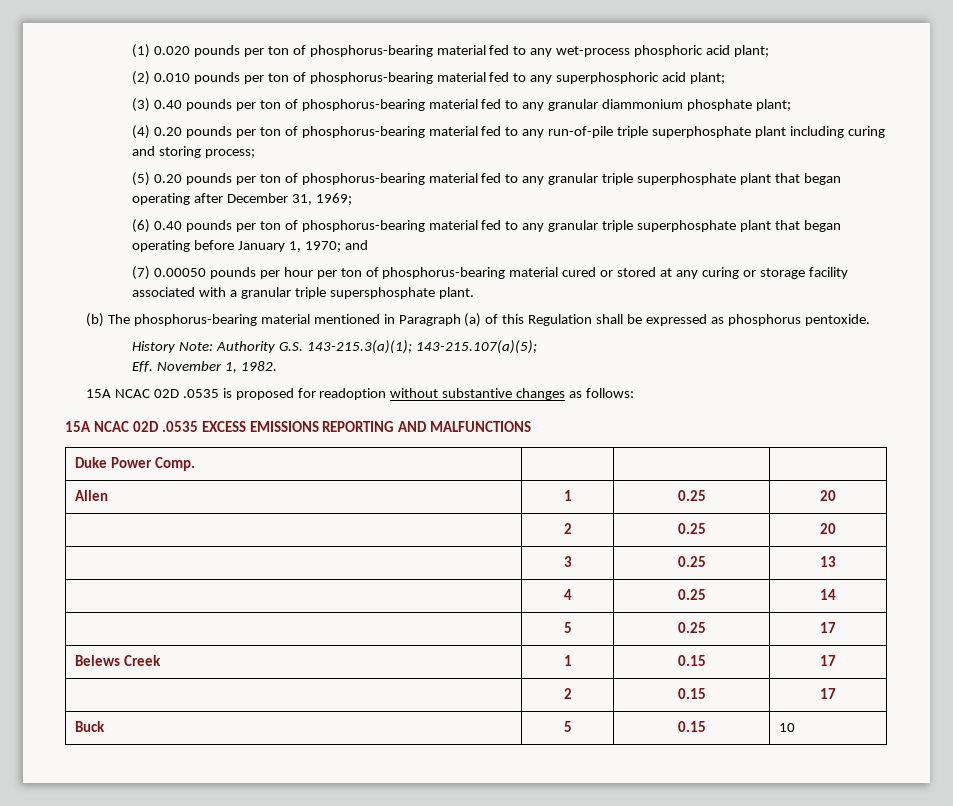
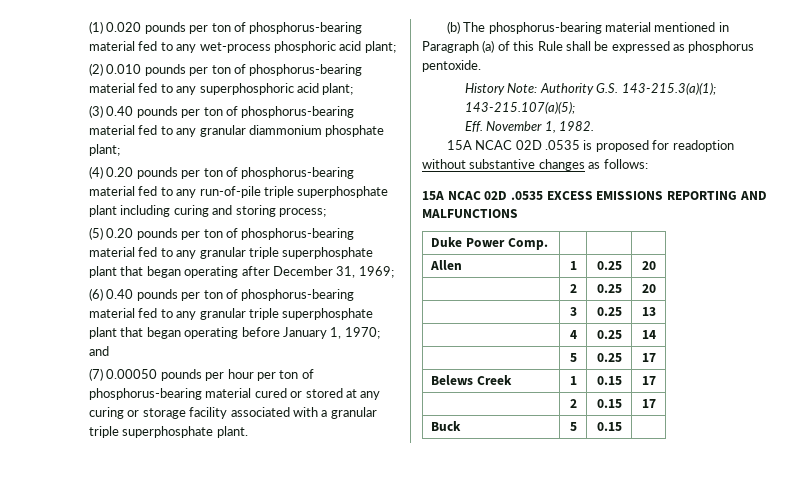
[329,287,435,299] supersphosphate -> [122,426,214,438] superphosphate
[528,314,593,326] Regulation -> [537,41,563,51] Rule
[778,723,795,732] 10 -> (622, 426) none

